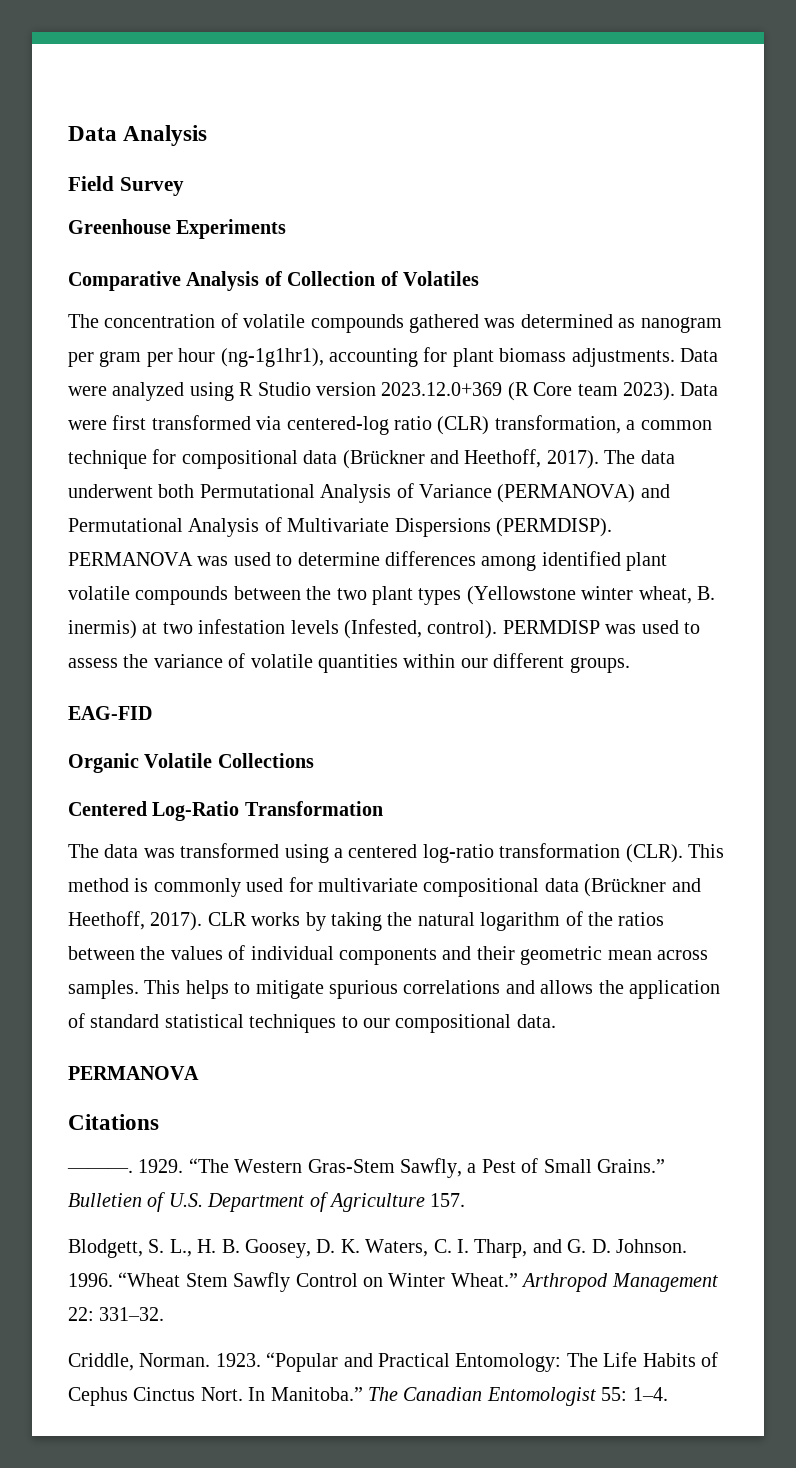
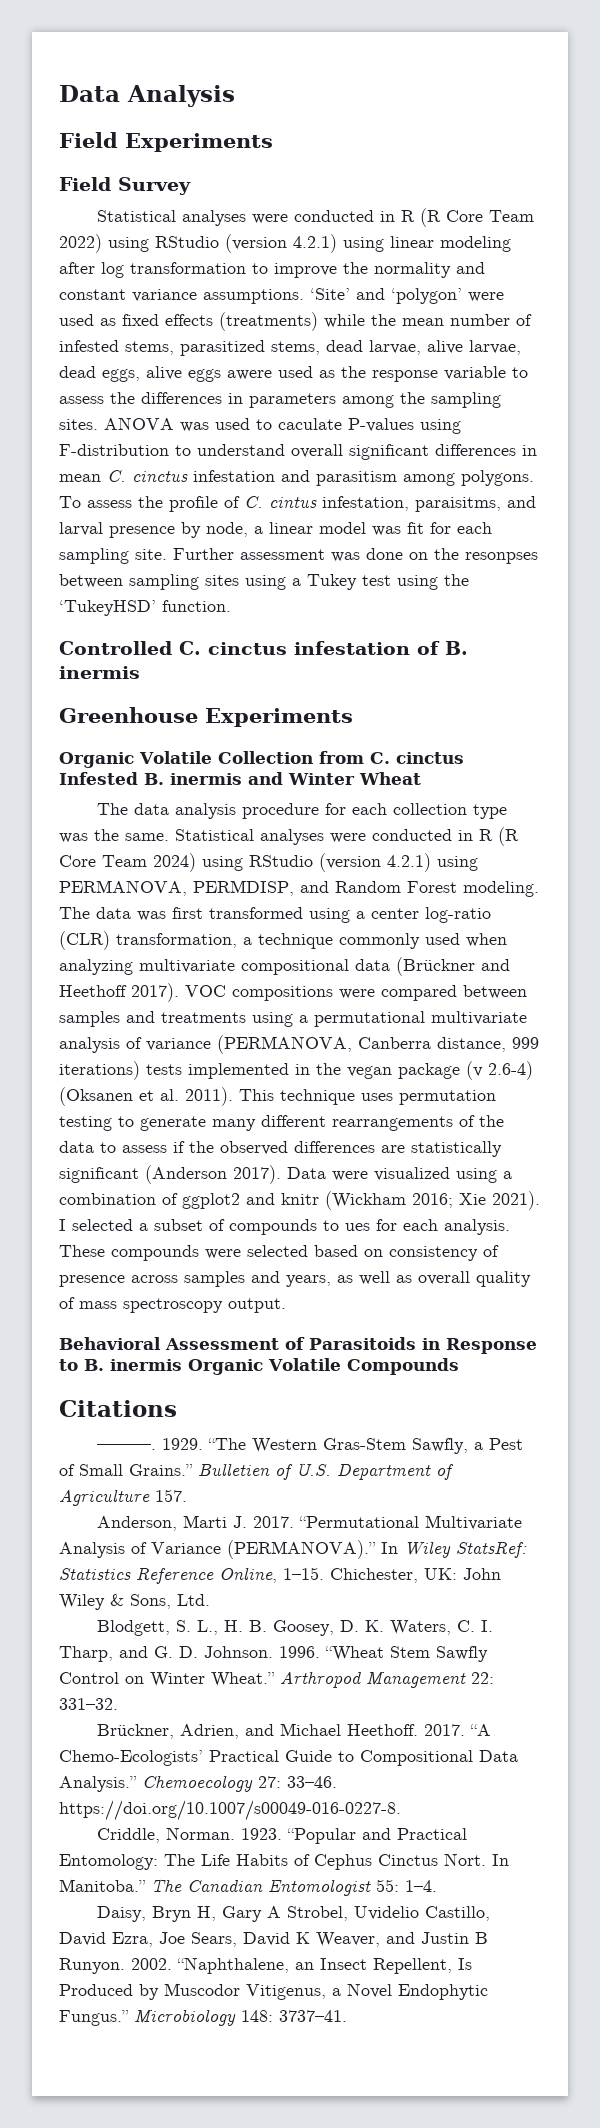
(208, 135) none -> [59,132,273,152] // Field Experiments
[68,219,287,239] [68,271,479,291] [68,313,722,333] [68,347,718,367] [68,382,719,401] [68,415,712,435] [68,449,675,469] [68,483,670,503] [68,517,612,537] [68,551,668,571] [68,586,715,605] [68,619,700,639] [68,653,630,673] [68,706,152,720] [68,753,314,773] [68,801,383,821] [68,843,724,863] [68,877,313,897] Greenhouse Experiments // Comparative Analysis of Collection of Volatiles // The concentration of volatile compounds gathered was determined as nanogram per gram per hour (ng-1g1hr1), accounting for plant biomass adjustments. Data were analyzed using R Studio version 2023.12.0+369 (R Core team 2023). Data were first transformed via centered-log ratio (CLR) transformation, a common technique for compositional data (Brückner and Heethoff, 2017). The data underwent both Permutational Analysis of Variance (PERMANOVA) and Permutational Analysis of Multivariate Dispersions (PERMDISP). PERMANOVA was used to determine differences among identified plant volatile compounds between the two plant types (Yellowstone winter wheat, B. inermis) at two infestation levels (Infested, control). PERMDISP was used to assess the variance of volatile quantities within our different groups. // EAG-FID // Organic Volatile Collections // Centered Log-Ratio Transformation // The data was transformed using a centered log-ratio transformation (CLR). This method is commonly used for -> [97,208,535,227] [59,234,511,253] [59,262,485,278] [59,288,504,304] [59,312,532,331] [59,340,521,356] [59,366,528,382] [59,392,501,408] [59,417,461,434] [59,444,537,460] [59,470,534,486] [59,496,536,512] [59,522,492,538] [59,548,538,564] [59,574,469,590] [59,600,231,616] [59,641,468,655] [59,666,140,679] [59,707,353,727] [59,751,464,768] [59,772,421,785] [97,803,508,819] [59,827,519,846] [59,853,478,872] [59,880,539,897] [59,907,491,923] [59,931,507,950] [59,959,133,975] Statistical analyses were conducted in R (R Core Team 2022) using RStudio (version 4.2.1) using linear modeling after log transformation to improve the normality and constant variance assumptions. ‘Site’ and ‘polygon’ were used as fixed effects (treatments) while the mean number of infested stems, parasitized stems, dead larvae, alive larvae, dead eggs, alive eggs awere used as the response variable to assess the differences in parameters among the sampling sites. ANOVA was used to caculate P-values using F-distribution to understand overall significant differences in mean C. cinctus infestation and parasitism among polygons. To assess the profile of C. cintus infestation, paraisitms, and larval presence by node, a linear model was fit for each sampling site. Further assessment was done on the resonpses between sampling sites using a Tukey test using the ‘TukeyHSD’ function. // Controlled C. cinctus infestation of B. inermis // Greenhouse Experiments // Organic Volatile Collection from C. cinctus Infested B. inermis and Winter Wheat // The data analysis procedure for each collection type was the same. Statistical analyses were conducted in R (R Core Team 2024) using RStudio (version 4.2.1) using PERMANOVA, PERMDISP, and Random Forest modeling. The data was first transformed using a center log-ratio (CLR) transformation, a technique commonly used when analyzing
[68,911,665,931] [68,945,708,965] [68,980,720,999] [68,1013,556,1033] [68,1066,199,1080] Heethoff, 2017). CLR works by taking the natural logarithm of the ratios between the values of individual components and their geometric mean across samples. This helps to mitigate spurious correlations and allows the application of standard statistical techniques to our compositional data. // PERMANOVA -> [59,983,527,1002] [59,1011,527,1027] [59,1035,539,1054] [59,1061,533,1080] [59,1087,496,1106] [59,1115,504,1131] [59,1141,502,1157] [59,1165,512,1184] [59,1191,540,1210] [59,1219,510,1235] [59,1245,499,1261] [59,1271,531,1287] [59,1297,286,1313] [59,1337,537,1354] [59,1358,459,1375] Heethoff 2017). VOC compositions were compared between samples and treatments using a permutational multivariate analysis of variance (PERMANOVA, Canberra distance, 999 iterations) tests implemented in the vegan package (v 2.6-4) (Oksanen et al. 2011). This technique uses permutation testing to generate many different rearrangements of the data to assess if the observed differences are statistically significant (Anderson 2017). Data were visualized using a combination of ggplot2 and knitr (Wickham 2016; Xie 2021). I selected a subset of compounds to ues for each analysis. These compounds were selected based on consistency of presence across samples and years, as well as overall quality of mass spectroscopy output. // Behavioral Assessment of Parasitoids in Response to B. inermis Organic Volatile Compounds
(466, 1200) none -> [97,1515,523,1531] [59,1540,527,1559] [59,1567,501,1584] [59,1594,210,1610] // Anderson, Marti J. 2017. “Permutational Multivariate Analysis of Variance (PERMANOVA).” In Wiley StatsRef: Statistics Reference Online, 1–15. Chichester, UK: John Wiley & Sons, Ltd.
(165, 1314) none -> [97,1723,492,1739] [59,1750,518,1766] [59,1775,337,1792] [59,1800,401,1821] // Brückner, Adrien, and Michael Heethoff. 2017. “A Chemo-Ecologists’ Practical Guide to Compositional Data Analysis.” Chemoecology 27: 33–46. https://doi.org/10.1007/s00049-016-0227-8.
(668, 1394) none -> [97,1906,491,1922] [59,1932,488,1947] [59,1957,472,1974] [59,1983,488,2000] [59,2009,347,2026] // Daisy, Bryn H, Gary A Strobel, Uvidelio Castillo, David Ezra, Joe Sears, David K Weaver, and Justin B Runyon. 2002. “Naphthalene, an Insect Repellent, Is Produced by Muscodor Vitigenus, a Novel Endophytic Fungus.” Microbiology 148: 3737–41.

